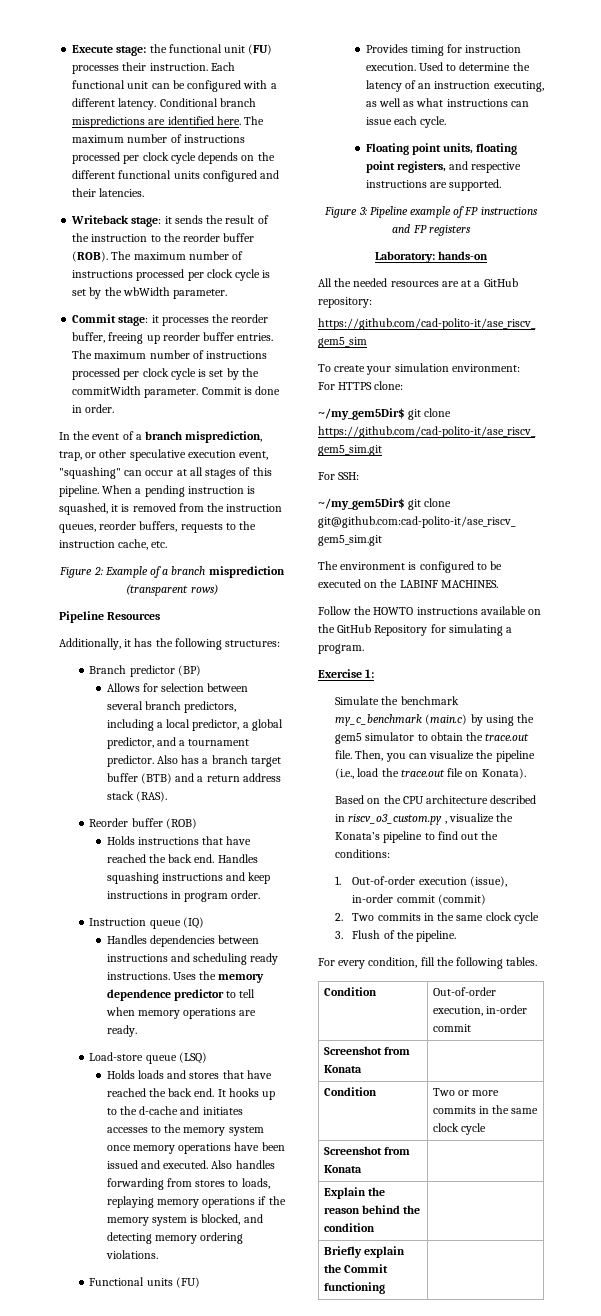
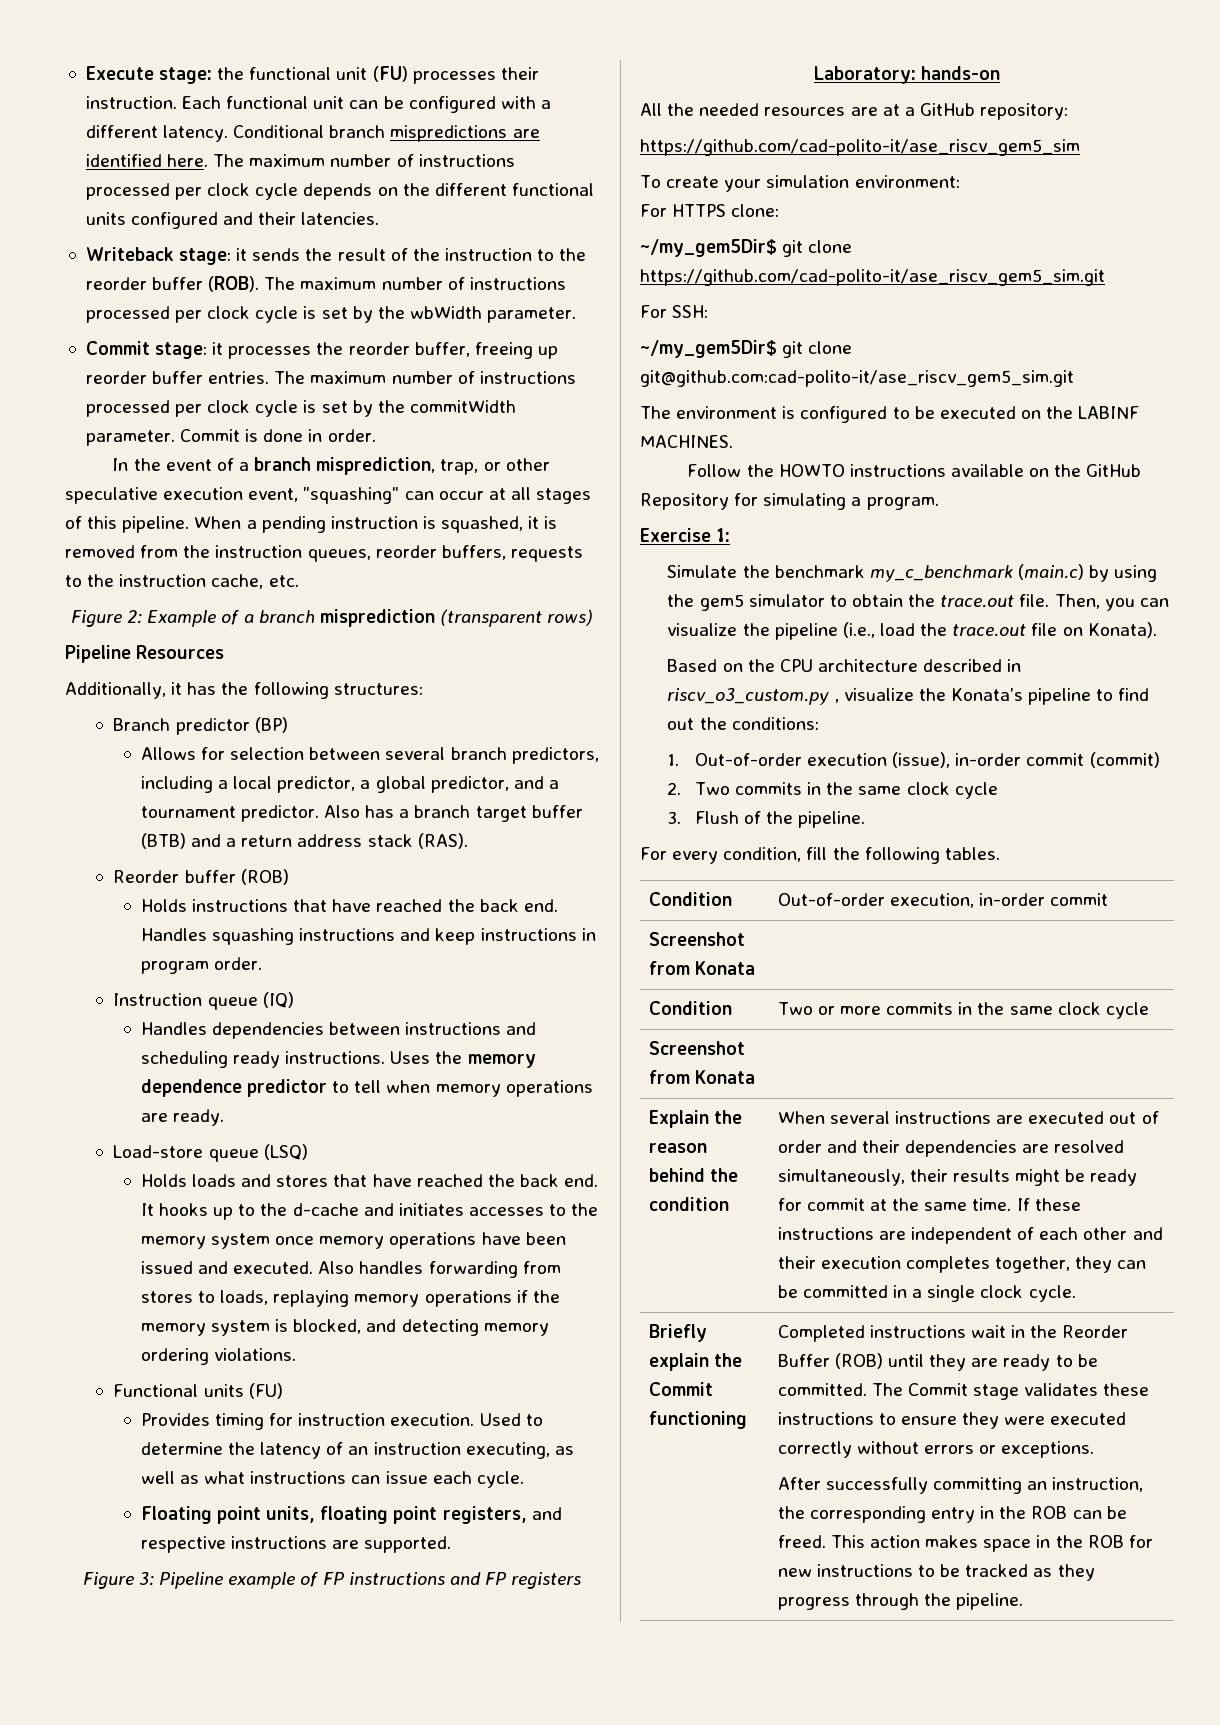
(375, 1227) none -> [777,1111,1159,1124] [777,1140,1125,1157] [777,1169,1138,1186] [777,1198,1081,1211] [777,1227,1163,1244] [777,1256,1147,1273] [777,1285,1076,1302] When several instructions are executed out of order and their dependencies are resolved simultaneously, their results might be ready for commit at the same time. If these instructions are independent of each other and their execution completes together, they can be committed in a single clock cycle.
(385, 1288) none -> [777,1325,1129,1342] [777,1353,1098,1371] [777,1383,1150,1400] [777,1412,1127,1429] [777,1441,1095,1458] [777,1477,1144,1494] [777,1506,1127,1523] [777,1535,1153,1552] [777,1564,1095,1581] [777,1593,1024,1610] Completed instructions wait in the Reorder Buffer (ROB) until they are ready to be committed. The Commit stage validates these instructions to ensure they were executed correctly without errors or exceptions. // After successfully committing an instruction, the corresponding entry in the ROB can be freed. This action makes space in the ROB for new instructions to be tracked as they progress through the pipeline.

